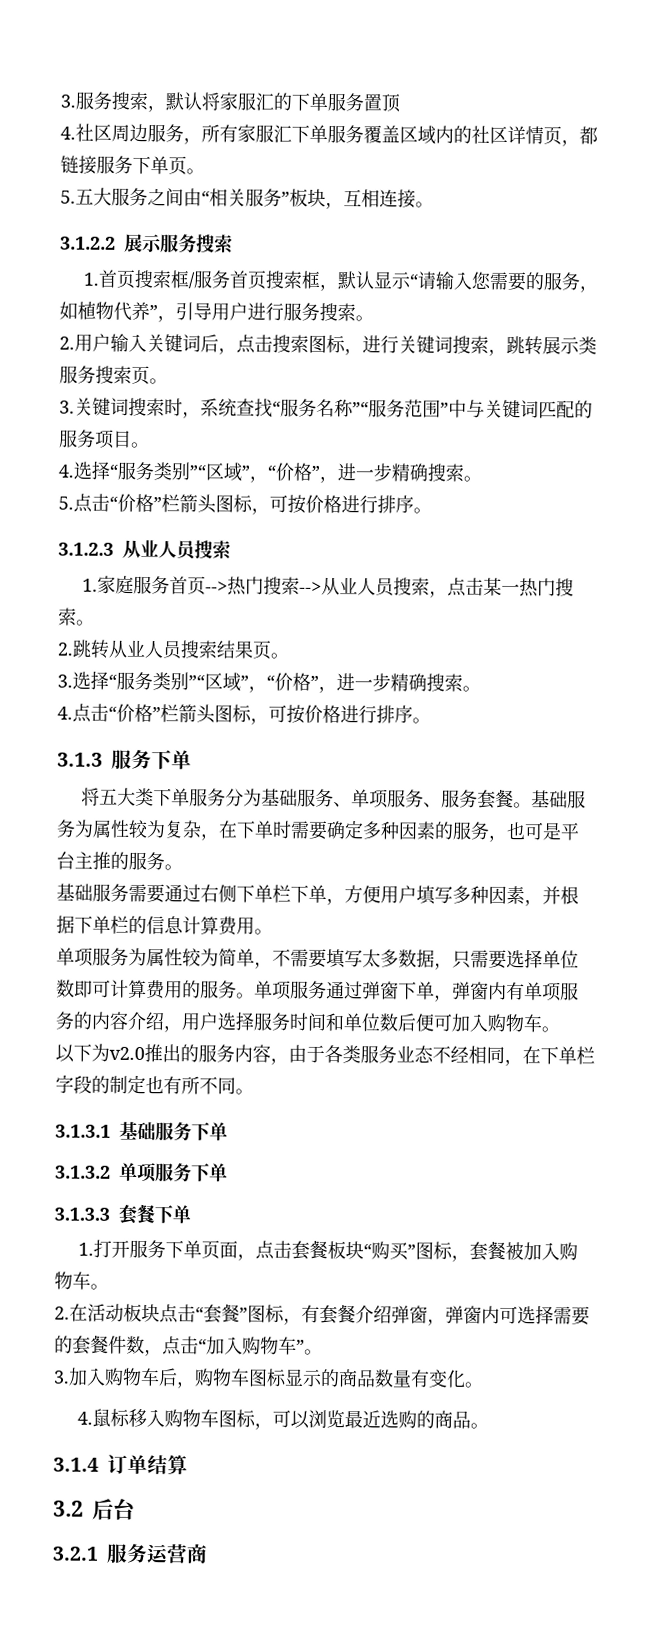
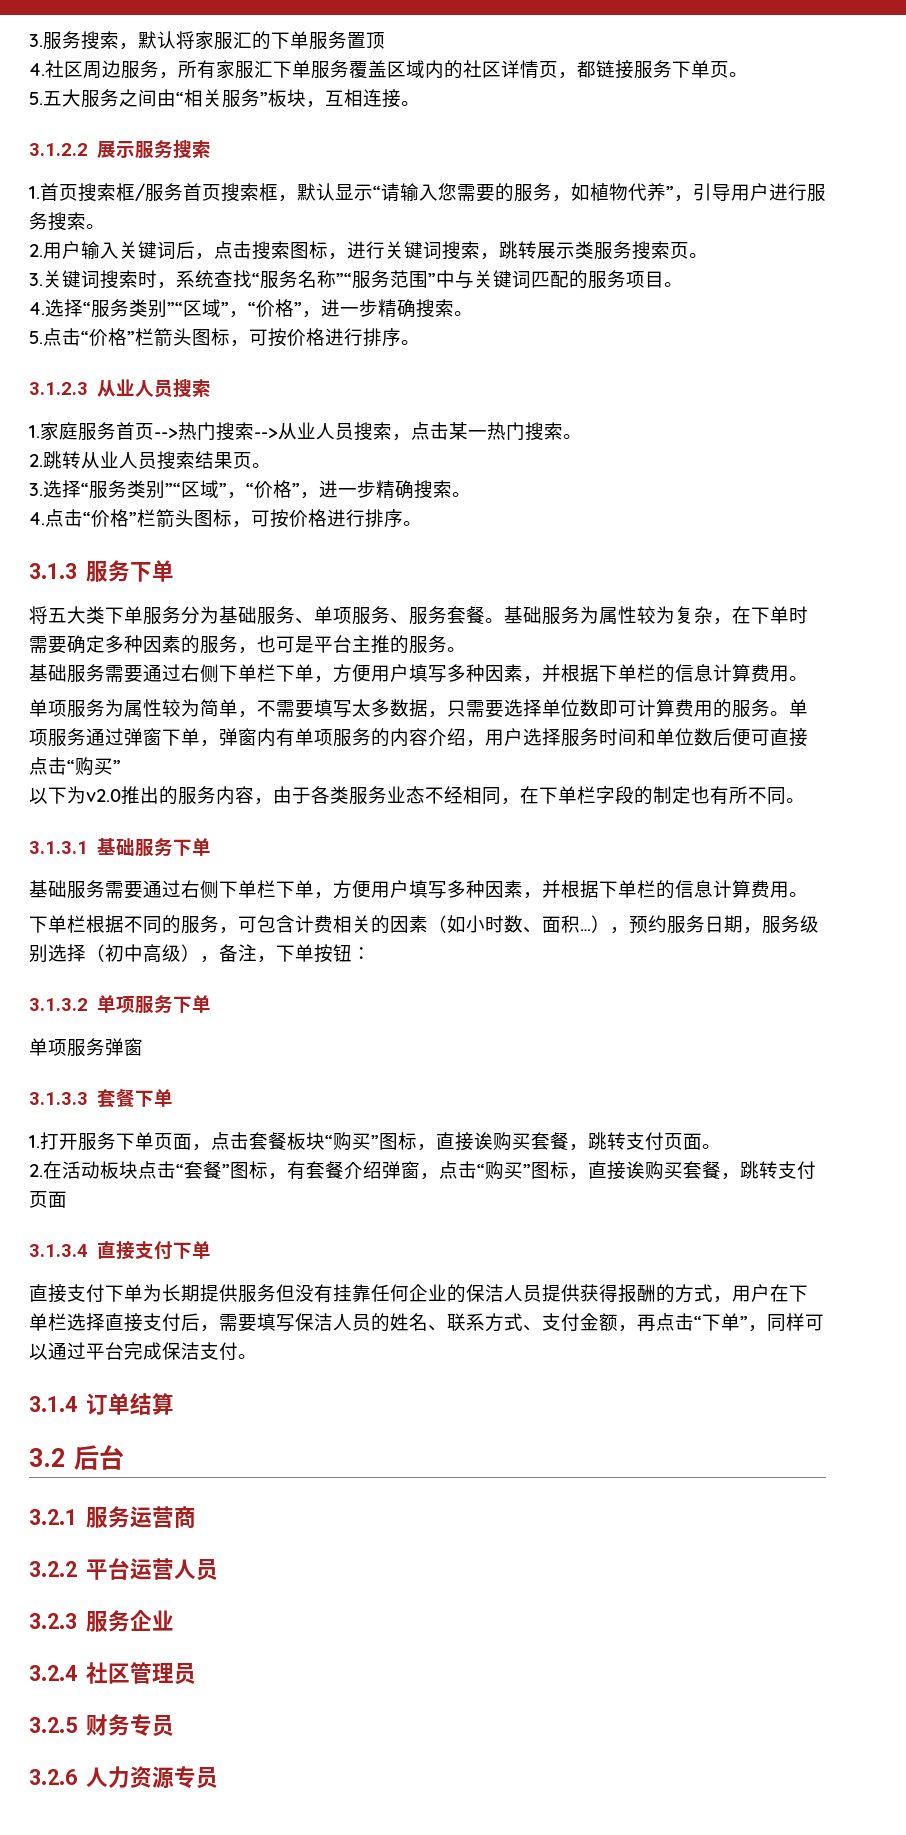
[451,1013,560,1033] 加入购物车。 -> [770,728,808,747] [29,757,121,776] 直接点击“购买”
(228, 1131) none -> [29,880,808,899] [29,915,819,934] [29,944,371,963] // 基础服务需要通过右侧下单栏下单，方便用户填写多种因素，并根据下单栏的信息计算费用。 // 下单栏根据不同的服务，可包含计费相关的因素（如小时数、面积…），预约服务日期，服务级别选择（初中高级），备注，下单按钮：
(228, 1172) none -> [29,1038,143,1057] // 单项服务弹窗
[469,1240,579,1261] [54,1271,91,1290] 套餐被加入购物车 -> [436,1132,702,1151] 直接诶购买套餐，跳转支付页面
[445,1305,590,1326] [54,1334,323,1357] [53,1367,483,1389] [77,1408,472,1430] 弹窗内可选择需要的套餐件数，点击“加入购物车”。 // 3.加入购物车后，购物车图标显示的商品数量有变化。 // 4.鼠标移入购物车图标，可以浏览最近选购的商品 -> [439,1161,816,1180] [29,1191,67,1208] [29,1241,212,1260] [29,1284,808,1303] [29,1313,824,1332] [29,1342,238,1361] 点击“购买”图标，直接诶购买套餐，跳转支付页面 // 3.1.3.4直接支付下单 // 直接支付下单为长期提供服务但没有挂靠任何企业的保洁人员提供获得报酬的方式，用户在下单栏选择直接支付后，需要填写保洁人员的姓名、联系方式、支付金额，再点击“下单”，同样可以通过平台完成保洁支付
(208, 1554) none -> [29,1558,219,1581] [29,1610,175,1632] [29,1662,197,1685] [29,1714,175,1737] [29,1766,219,1789] // 3.2.2平台运营人员 // 3.2.3服务企业 // 3.2.4社区管理员 // 3.2.5财务专员 // 3.2.6人力资源专员

